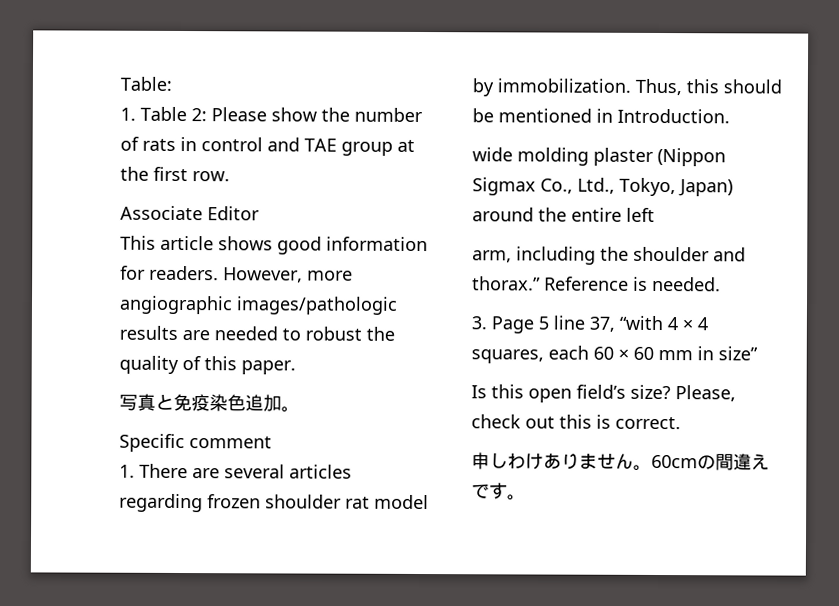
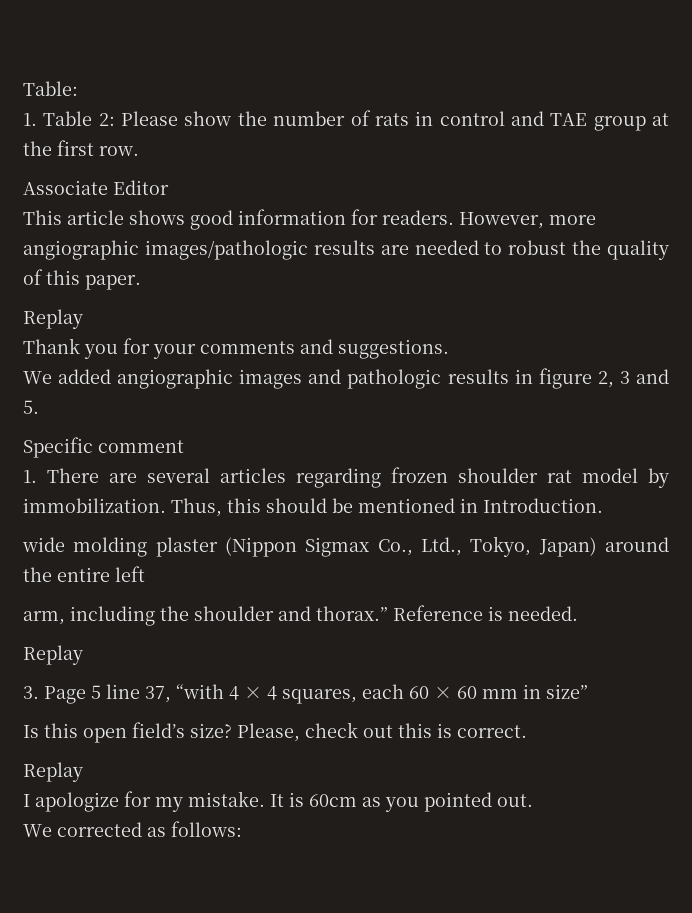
[119,393,300,413] 写真と免疫染色追加。 -> [23,309,83,329] [23,338,449,359] [23,368,669,389] [23,400,39,414] Replay // Thank you for your comments and suggestions. // We added angiographic images and pathologic results in figure 2, 3 and 5.
(721, 284) none -> [23,645,83,665] // Replay
[471,452,770,471] [471,482,526,501] 申しわけありません。60cmの間違えです。 -> [23,762,83,782] [23,791,533,812] [23,821,242,837] Replay // I apologize for my mistake. It is 60cm as you pointed out. // We corrected as follows:

